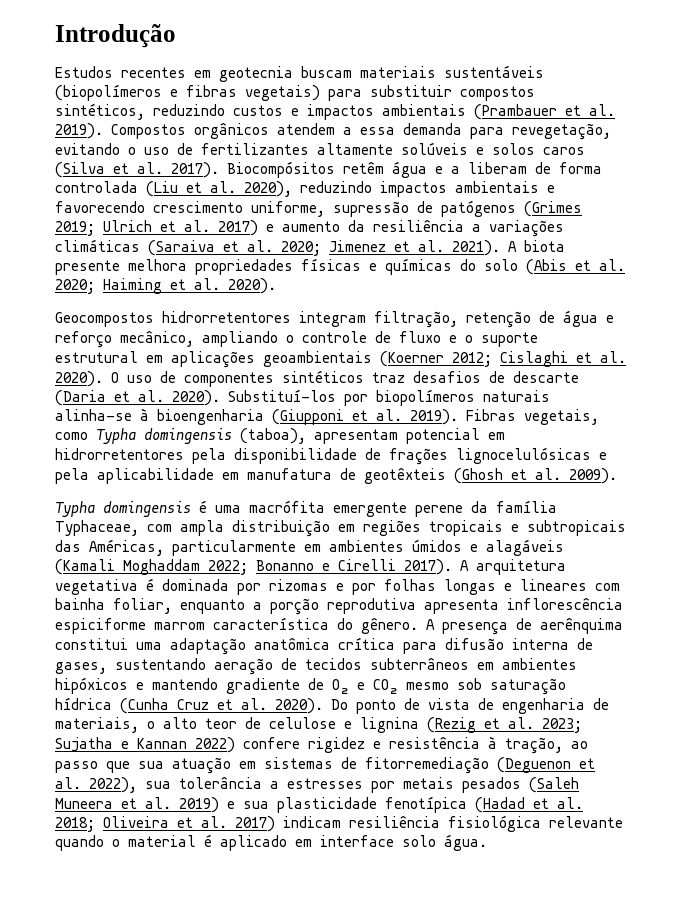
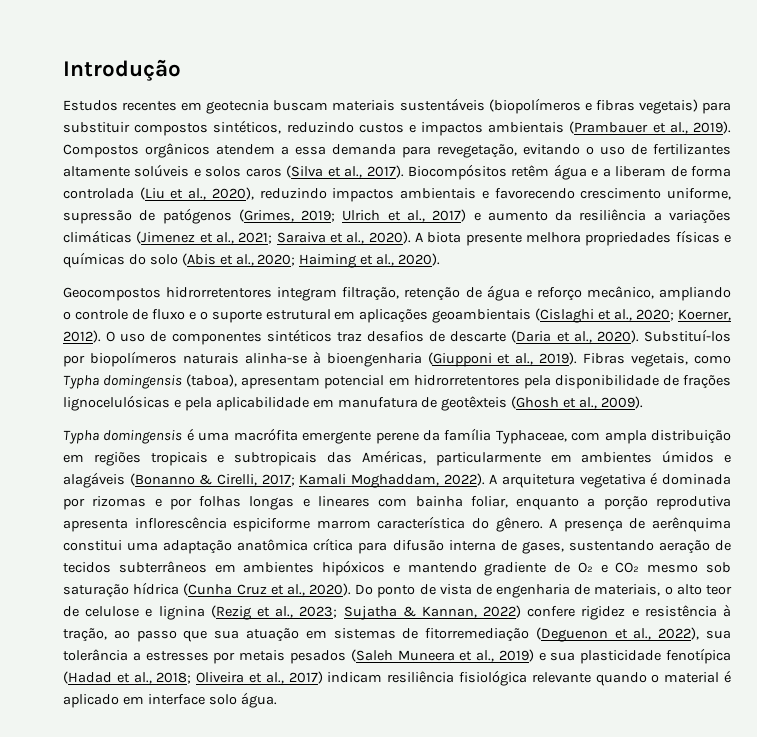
[589,104,615,116] al. -> [669,122,688,134] al.,
[137,162,163,174] al. -> [344,166,363,178] al.,
[210,181,236,193] al. -> [188,188,207,200] al.,
[524,201,582,217] (Grimes -> [238,209,294,222] (Grimes,
[184,220,210,232] al. -> [406,210,425,222] al.,
[148,240,500,256] (Saraiva et al. 2020; Jimenez et al. 2021). -> [136,231,411,244] (Jimenez et al., 2021; Saraiva et al., 2020).
[599,259,625,271] al. -> [235,254,254,266] al.,
[194,278,220,290] al. -> [376,254,395,266] al.,
[380,351,626,367] [55,371,103,387] (Koerner 2012; Cislaghi et al. 2020). -> [535,308,731,323] [63,330,101,343] (Cislaghi et al., 2020; Koerner, 2012).
[138,390,164,402] al. -> [573,331,592,343] al.,
[376,409,402,421] al. -> [515,353,534,365] al.,
[535,468,561,480] al. -> [579,397,598,409] al.,
[55,559,452,575] (Kamali Moghaddam 2022; Bonanno e Cirelli 2017). -> [129,473,485,488] (Bonanno & Cirelli, 2017; Kamali Moghaddam, 2022).
[241,698,267,710] al. -> [286,584,305,596] al.,
[508,717,534,729] al. -> [275,606,294,618] al.,
[121,738,187,749] e Kannan -> [402,606,477,618] & Kannan,
[55,777,81,789] al. -> [633,628,652,640] al.,
[145,797,171,809] al. -> [476,650,495,662] al.,
[557,797,583,809] al. -> [133,672,152,684] al.,
[201,816,227,828] al. -> [265,672,284,684] al.,

